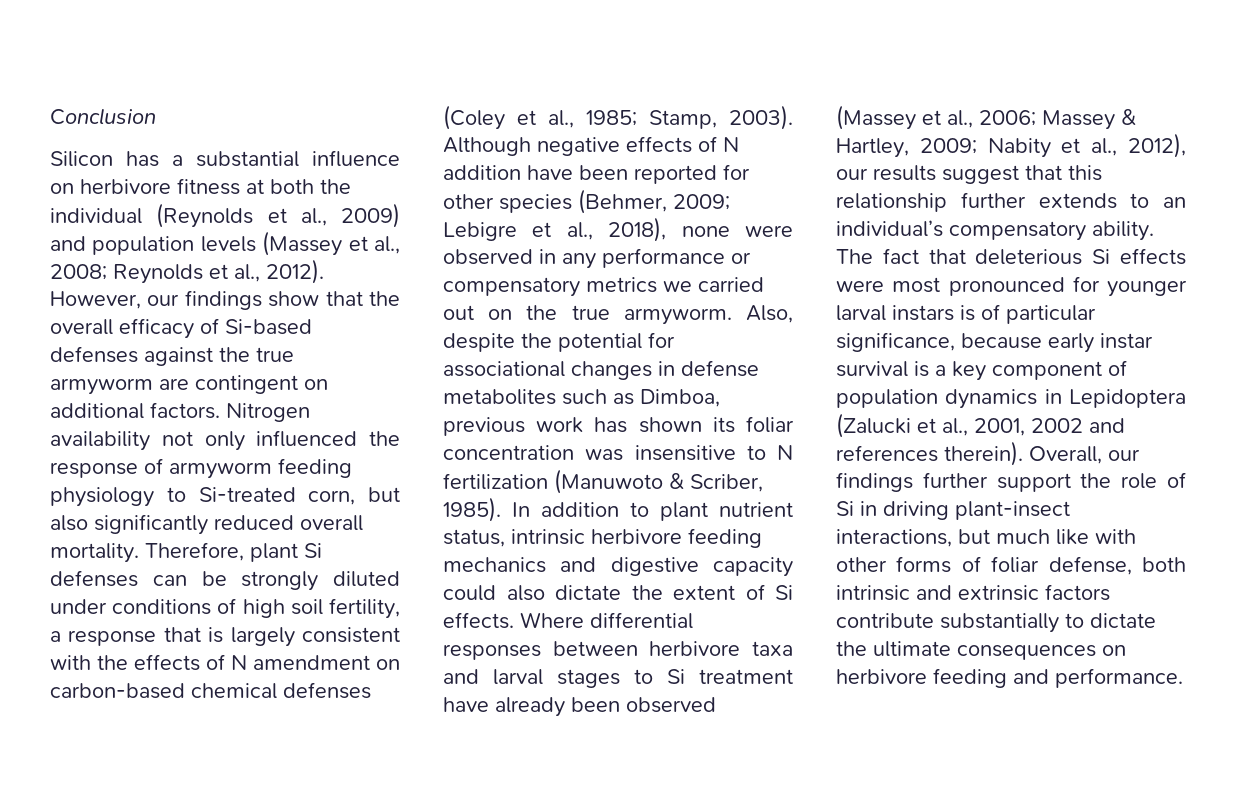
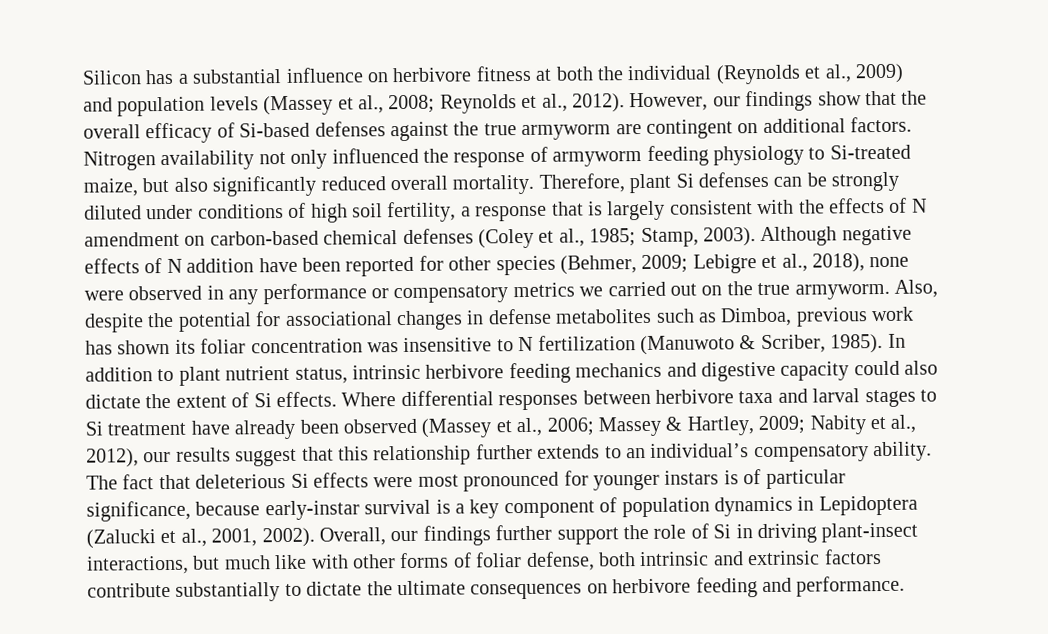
[50,108,156,125] Conclusion // -> (82, 77) none
[308,490,356,505] corn, -> [83,178,138,197] maize,
[836,305,886,321] larval -> (660, 482) none
[1048,333,1153,353] early instar -> [264,500,360,521] early-instar
[1031,418,1125,433] [836,441,1023,466] 2002 and references therein). -> [261,527,315,548] 2002).

